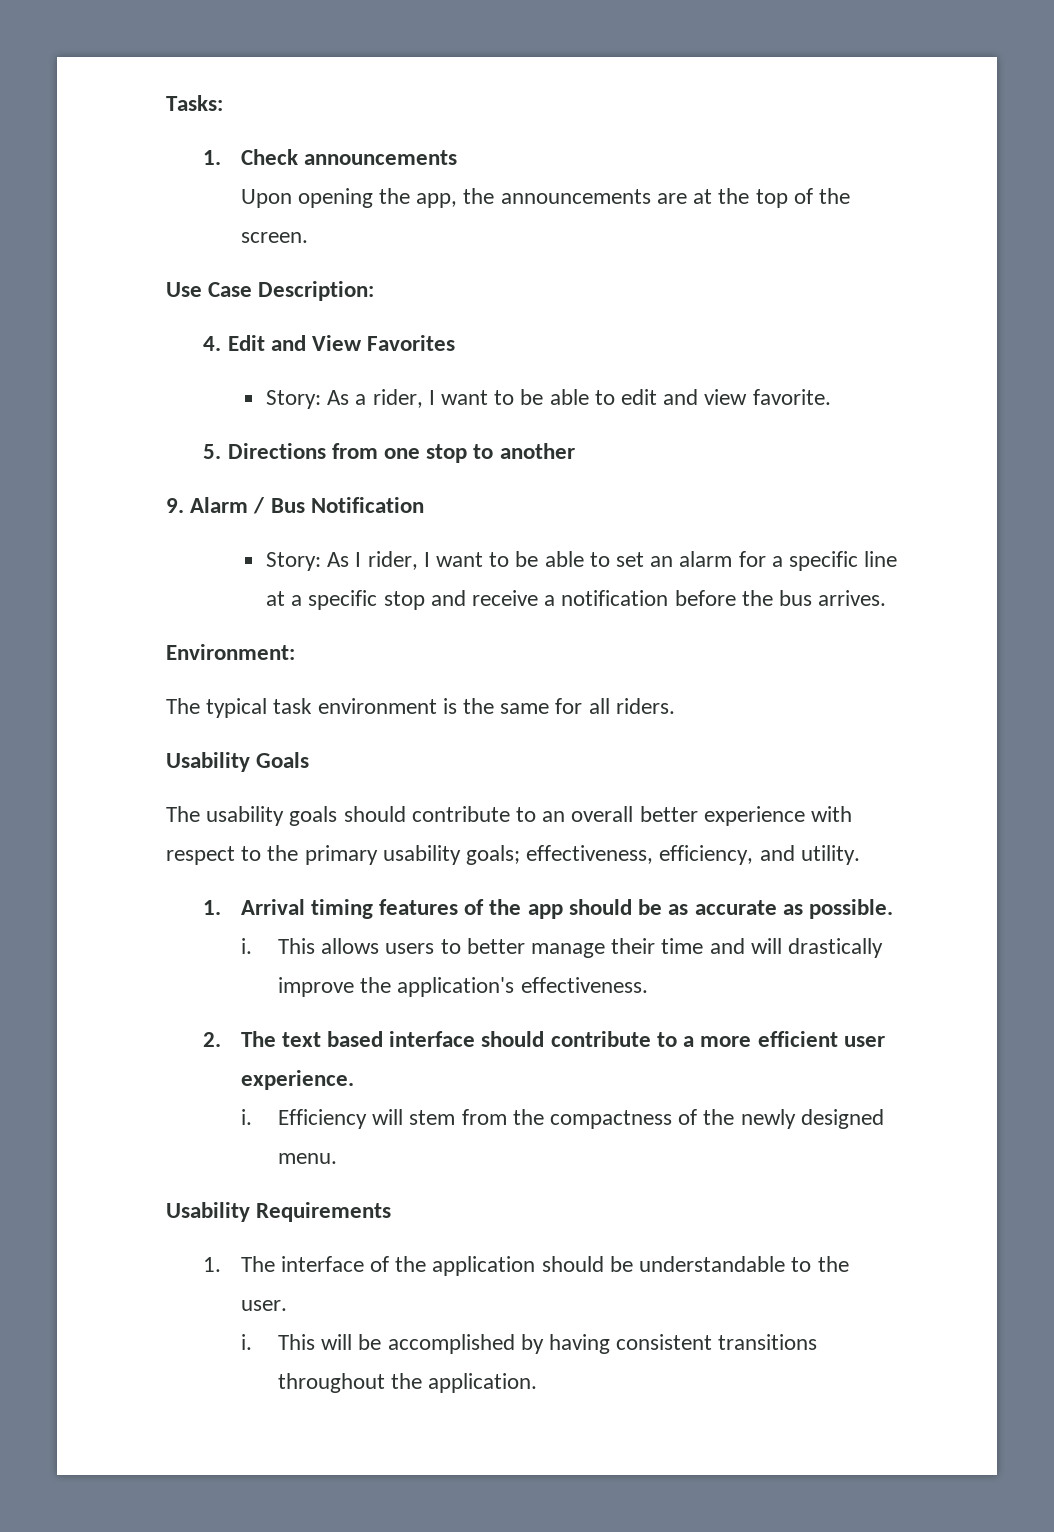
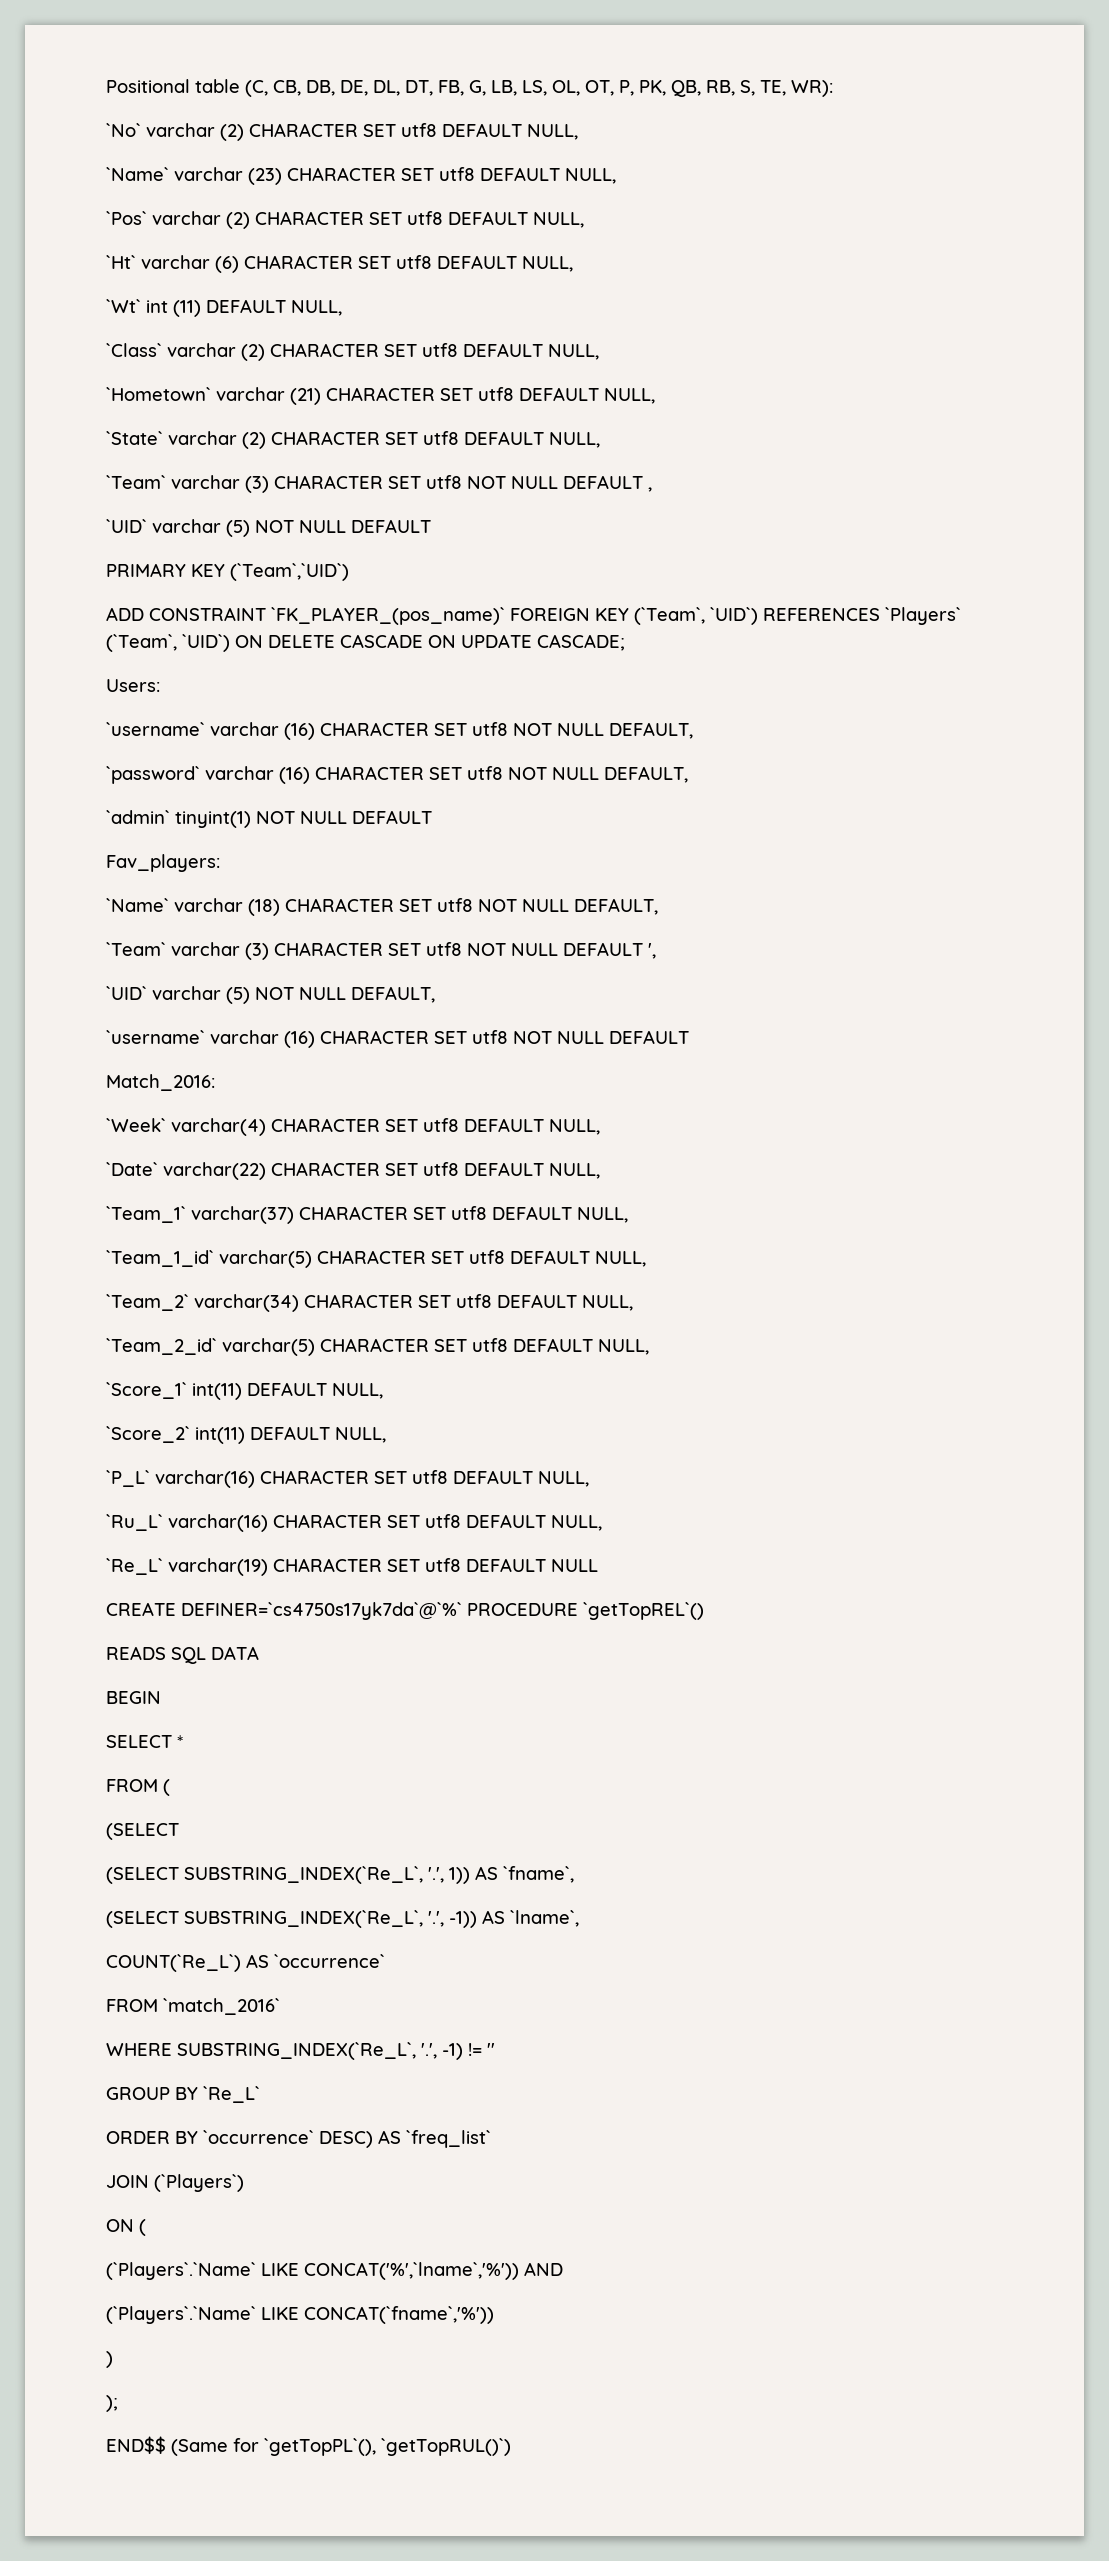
[166,95,223,111] [203,149,457,165] [240,188,850,208] [240,232,308,243] [166,281,375,301] [203,335,456,351] [265,389,831,409] [203,443,575,463] [166,497,424,514] [265,551,898,571] [265,590,887,610] [166,644,295,660] [166,698,675,718] [166,752,310,772] [166,806,853,826] [166,845,860,865] [203,899,893,919] [240,938,884,958] [277,977,648,997] [203,1031,885,1047] [240,1070,354,1090] [240,1109,884,1129] [277,1153,337,1164] [166,1202,392,1222] [203,1256,849,1276] [240,1300,287,1311] [240,1334,818,1354] [277,1373,538,1393] Tasks: // 1. Check announcements // Upon opening the app, the announcements are at the top of the screen. // Use Case Description: // 4. Edit and View Favorites // Story: As a rider, I want to be able to edit and view favorite. // 5. Directions from one stop to another // 9. Alarm / Bus Notification // Story: As I rider, I want to be able to set an alarm for a specific line at a specific stop and receive a notification before the bus arrives. // Environment: // The typical task environment is the same for all riders. // Usability Goals // The usability goals should contribute to an overall better experience with respect to the primary usability goals; effectiveness, efficiency, and utility. // 1. Arrival timing features of the app should be as accurate as possible. // i. This allows users to better manage their time and will drastically improve the application's effectiveness. // 2. The text based interface should contribute to a more efficient user experience. // i. Efficiency will stem from the compactness of the newly designed menu. // Usability Requirements // 1. The interface of the application should be understandable to the user. // i. This will be accomplished by having consistent transitions throughout the application. -> [106,79,833,97] [106,123,578,141] [106,167,616,185] [106,211,584,229] [106,255,573,273] [106,299,342,317] [106,343,599,361] [106,387,655,405] [106,431,600,449] [106,475,652,493] [106,519,431,537] [106,563,349,581] [106,607,961,625] [106,634,625,652] [106,679,160,692] [106,722,693,740] [106,766,688,784] [106,810,432,828] [106,854,220,872] [106,898,658,916] [106,942,656,960] [106,986,435,1004] [106,1030,689,1048] [106,1074,215,1091] [106,1118,600,1136] [106,1162,600,1180] [106,1206,628,1224] [106,1250,646,1268] [106,1294,633,1312] [106,1338,649,1356] [106,1382,383,1400] [106,1426,386,1444] [106,1470,589,1488] [106,1514,602,1532] [106,1558,598,1576] [106,1602,704,1620] [106,1646,259,1664] [106,1691,161,1704] [106,1735,183,1748] [106,1779,170,1796] [106,1823,179,1840] [106,1866,574,1884] [106,1910,579,1928] [106,1954,385,1972] [106,1998,280,2015] [106,2042,495,2060] [106,2086,260,2103] [106,2130,491,2148] [106,2174,244,2192] [106,2219,146,2236] [106,2262,563,2280] [106,2306,494,2324] [106,2351,113,2368] [106,2395,118,2412] [106,2436,511,2456] Positional table (C, CB, DB, DE, DL, DT, FB, G, LB, LS, OL, OT, P, PK, QB, RB, S, TE, WR): // `No` varchar (2) CHARACTER SET utf8 DEFAULT NULL, // `Name` varchar (23) CHARACTER SET utf8 DEFAULT NULL, // `Pos` varchar (2) CHARACTER SET utf8 DEFAULT NULL, // `Ht` varchar (6) CHARACTER SET utf8 DEFAULT NULL, // `Wt` int (11) DEFAULT NULL, // `Class` varchar (2) CHARACTER SET utf8 DEFAULT NULL, // `Hometown` varchar (21) CHARACTER SET utf8 DEFAULT NULL, // `State` varchar (2) CHARACTER SET utf8 DEFAULT NULL, // `Team` varchar (3) CHARACTER SET utf8 NOT NULL DEFAULT , // `UID` varchar (5) NOT NULL DEFAULT // PRIMARY KEY (`Team`,`UID`) // ADD CONSTRAINT `FK_PLAYER_(pos_name)` FOREIGN KEY (`Team`, `UID`) REFERENCES `Players` (`Team`, `UID`) ON DELETE CASCADE ON UPDATE CASCADE; // Users: // `username` varchar (16) CHARACTER SET utf8 NOT NULL DEFAULT, // `password` varchar (16) CHARACTER SET utf8 NOT NULL DEFAULT, // `admin` tinyint(1) NOT NULL DEFAULT // Fav_players: // `Name` varchar (18) CHARACTER SET utf8 NOT NULL DEFAULT, // `Team` varchar (3) CHARACTER SET utf8 NOT NULL DEFAULT ', // `UID` varchar (5) NOT NULL DEFAULT, // `username` varchar (16) CHARACTER SET utf8 NOT NULL DEFAULT // Match_2016: // `Week` varchar(4) CHARACTER SET utf8 DEFAULT NULL, // `Date` varchar(22) CHARACTER SET utf8 DEFAULT NULL, // `Team_1` varchar(37) CHARACTER SET utf8 DEFAULT NULL, // `Team_1_id` varchar(5) CHARACTER SET utf8 DEFAULT NULL, // `Team_2` varchar(34) CHARACTER SET utf8 DEFAULT NULL, // `Team_2_id` varchar(5) CHARACTER SET utf8 DEFAULT NULL, // `Score_1` int(11) DEFAULT NULL, // `Score_2` int(11) DEFAULT NULL, // `P_L` varchar(16) CHARACTER SET utf8 DEFAULT NULL, // `Ru_L` varchar(16) CHARACTER SET utf8 DEFAULT NULL, // `Re_L` varchar(19) CHARACTER SET utf8 DEFAULT NULL // CREATE DEFINER=`cs4750s17yk7da`@`%` PROCEDURE `getTopREL`() // READS SQL DATA // BEGIN // SELECT * // FROM ( // (SELECT // (SELECT SUBSTRING_INDEX(`Re_L`, '.', 1)) AS `fname`, // (SELECT SUBSTRING_INDEX(`Re_L`, '.', -1)) AS `lname`, // COUNT(`Re_L`) AS `occurrence` // FROM `match_2016` // WHERE SUBSTRING_INDEX(`Re_L`, '.', -1) != '' // GROUP BY `Re_L` // ORDER BY `occurrence` DESC) AS `freq_list` // JOIN (`Players`) // ON ( // (`Players`.`Name` LIKE CONCAT('%',`lname`,'%')) AND // (`Players`.`Name` LIKE CONCAT(`fname`,'%')) // ) // ); // END$$ (Same for `getTopPL`(), `getTopRUL()`)

